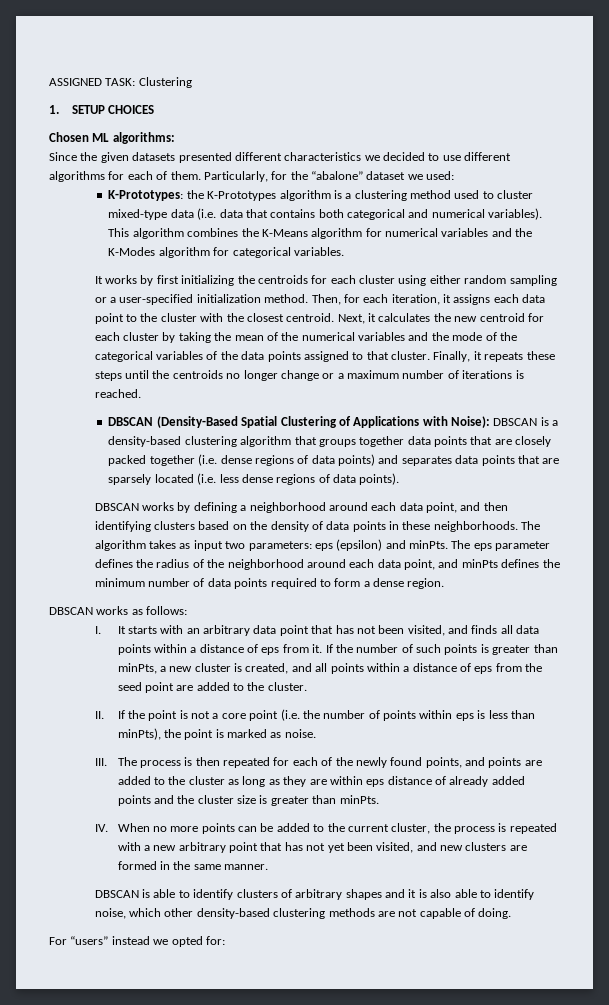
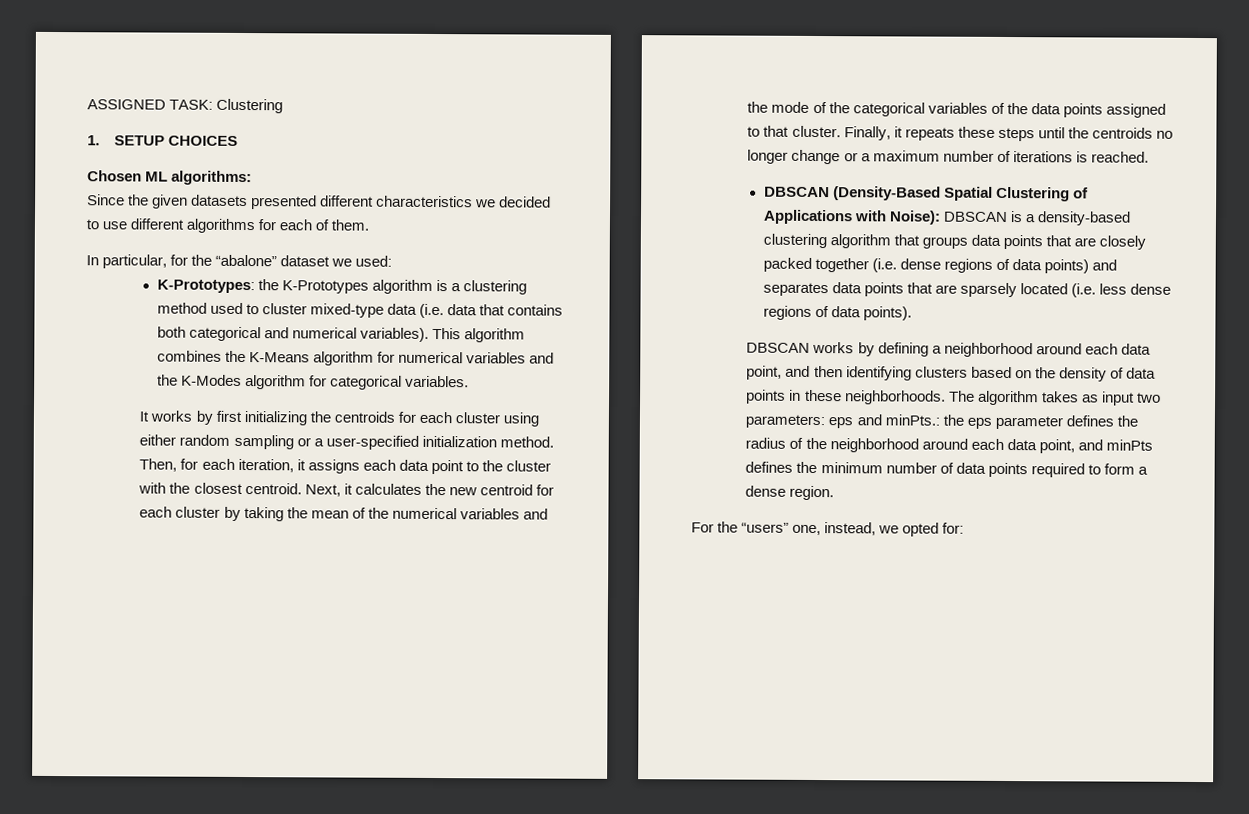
[203,171,268,182] Particularly, -> [86,254,168,269] // In particular,
[359,436,405,447] together -> (969, 242) none
[336,539,471,551] (epsilon) and minPts. The -> [856,414,964,426] and minPts.: the
[49,606,188,615] [94,625,540,636] [117,644,558,655] [117,663,543,674] [117,682,307,693] [94,709,535,721] [117,728,316,740] [94,757,542,768] [117,776,525,787] [117,795,379,806] [94,823,557,834] [117,842,527,853] [117,861,269,870] [94,889,535,900] [94,908,512,919] [49,936,150,945] DBSCAN works as follows: // I. It starts with an arbitrary data point that has not been visited, and finds all data points within a distance of eps from it. If the number of such points is greater than minPts, a new cluster is created, and all points within a distance of eps from the seed point are added to the cluster. // II. If the point is not a core point (i.e. the number of points within eps is less than minPts), the point is marked as noise. // III. The process is then repeated for each of the newly found points, and points are added to the cluster as long as they are within eps distance of already added points and the cluster size is greater than minPts. // IV. When no more points can be added to the current cluster, the process is repeated with a new arbitrary point that has not yet been visited, and new clusters are formed in the same manner. // DBSCAN is able to identify clusters of arbitrary shapes and it is also able to identify noise, which other density-based clustering methods are not capable of doing. // For “users” instead -> [691,521,877,536] For the “users” one, instead,

